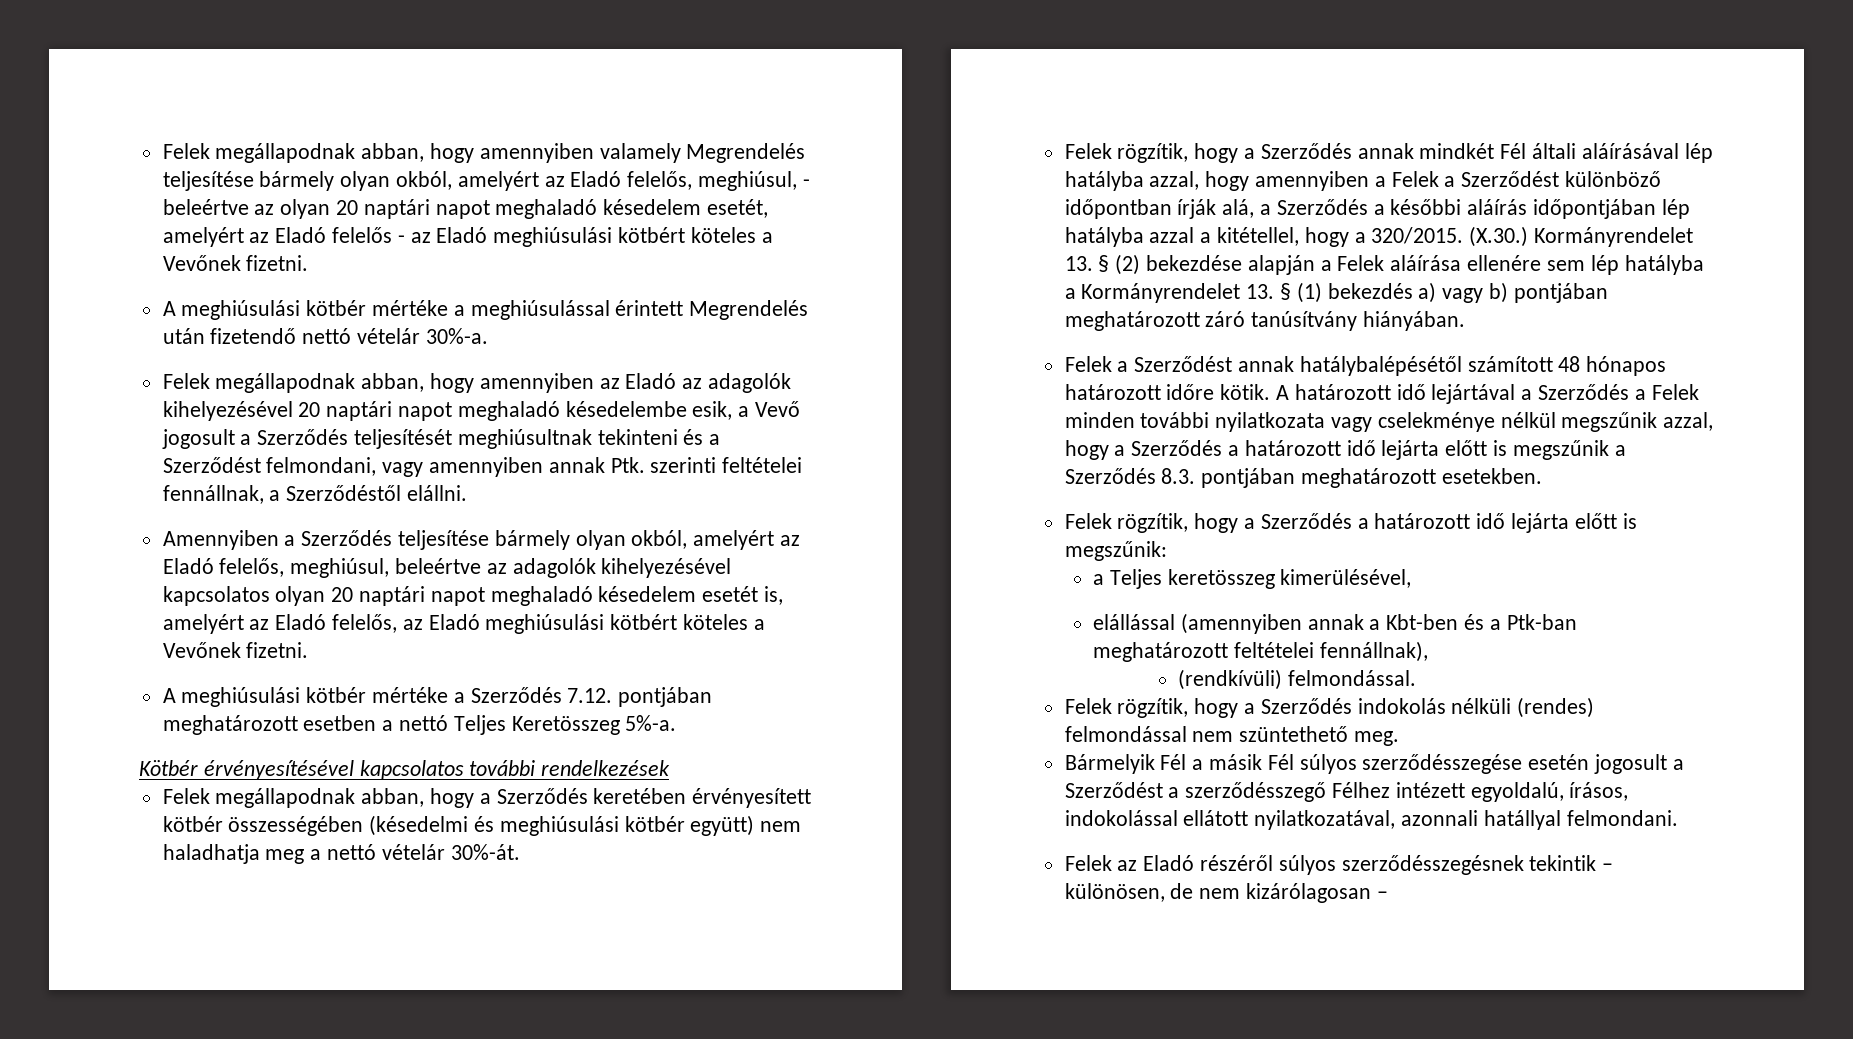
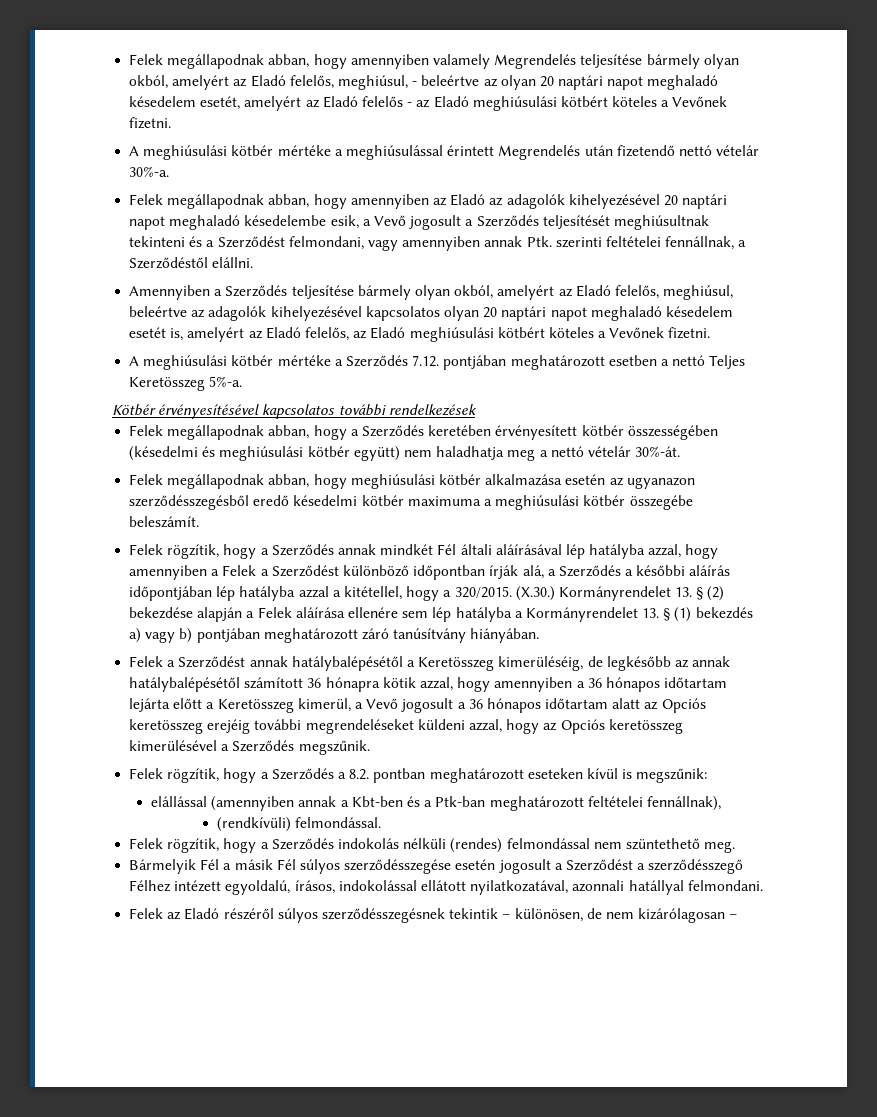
(520, 852) none -> [129,474,695,489] [129,495,693,510] [129,516,200,528] // Felek megállapodnak abban, hogy meghiúsulási kötbér alkalmazása esetén az ugyanazon szerződésszegésből eredő késedelmi kötbér maximuma a meghiúsulási kötbér összegébe beleszámít.
[1467,356,1667,376] [1064,384,1699,404] [1064,412,1714,432] [1064,440,1626,460] [1064,468,1542,488] számított 48 hónapos határozott időre kötik. A határozott idő lejártával a Szerződés a Felek minden további nyilatkozata vagy cselekménye nélkül megszűnik azzal, hogy a Szerződés a határozott idő lejárta előtt is megszűnik a Szerződés 8.3. pontjában meghatározott esetekben. -> [406,656,731,671] [129,677,728,692] [129,698,706,713] [129,719,683,734] [129,740,370,755] a Keretösszeg kimerüléséig, de legkésőbb az annak hatálybalépésétől számított 36 hónapra kötik azzal, hogy amennyiben a 36 hónapos időtartam lejárta előtt a Keretösszeg kimerül, a Vevő jogosult a 36 hónapos időtartam alatt az Opciós keretösszeg erejéig további megrendeléseket küldeni azzal, hogy az Opciós keretösszeg kimerülésével a Szerződés megszűnik.
[1374,513,1637,533] [1064,541,1167,561] [1093,569,1412,589] határozott idő lejárta előtt is megszűnik: // a Teljes keretösszeg kimerülésével, -> [349,768,708,783] 8.2. pontban meghatározott eseteken kívül is megszűnik:

